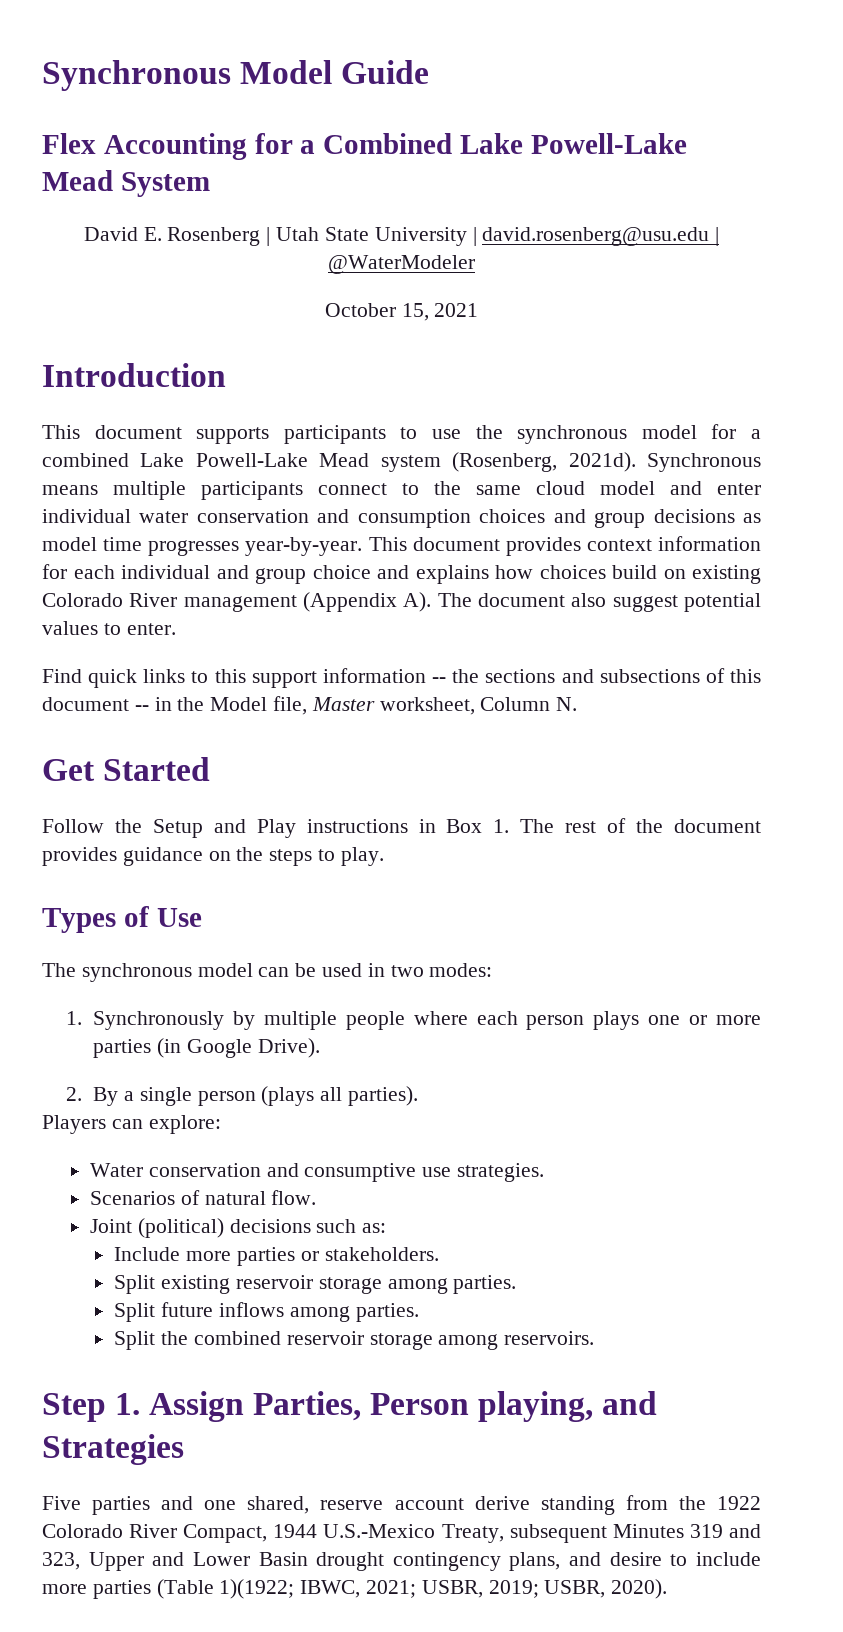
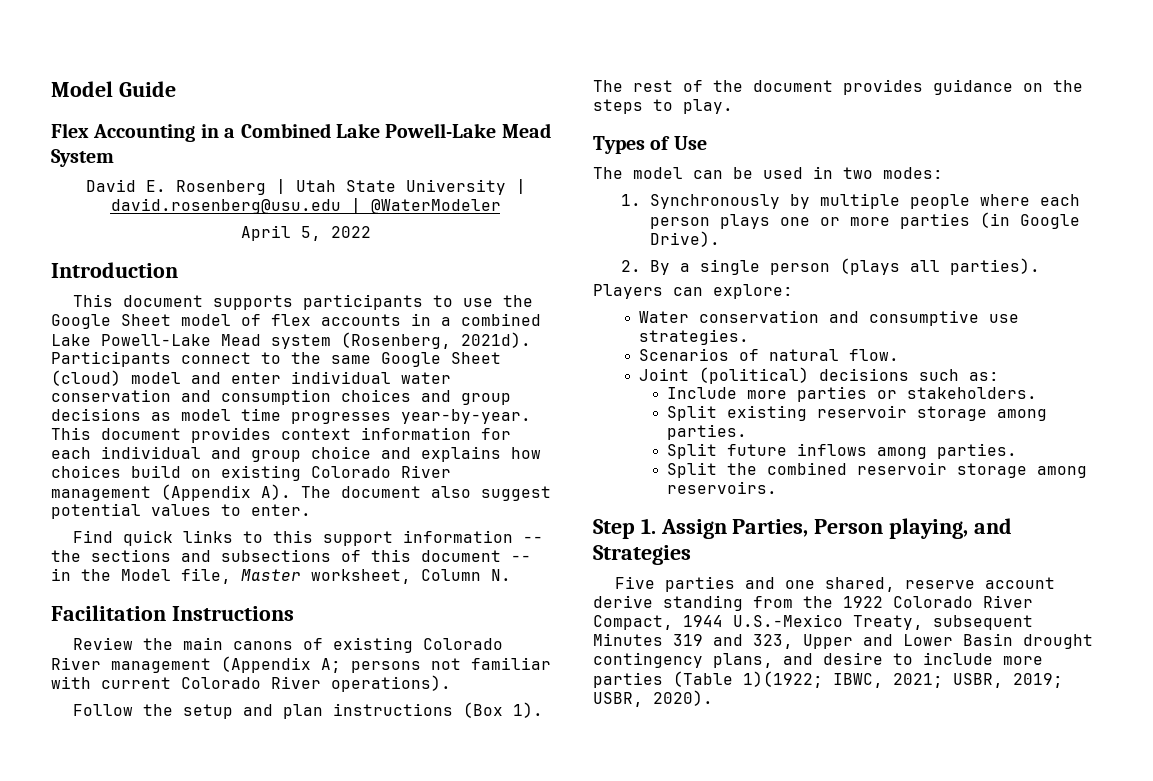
[42,60,231,91] Synchronous -> (51, 89) none
[254,133,293,154] for -> [200,124,219,138] in
[324,303,479,321] October 15, 2021 -> [240,225,371,241] April 5, 2022
[517,424,737,444] synchronous model for -> [51,313,431,329] Google Sheet model of flex accounts in
[647,453,762,472] [42,481,303,500] Synchronous means multiple participants -> [51,351,171,367] Participants
[536,481,585,495] cloud -> [381,352,501,367] [51,370,121,386] Google Sheet (cloud)
[42,757,211,781] [42,819,510,838] Get Started // Follow the Setup and Play instructions in Box 1. -> [51,605,294,621] [73,637,504,653] [51,656,551,673] [51,675,451,692] [73,702,544,719] Facilitation Instructions // Review the main canons of existing Colorado River management (Appendix A; persons not familiar with current Colorado River operations). // Follow the setup and plan instructions (Box 1).
[81,963,192,982] synchronous -> (623, 173) none

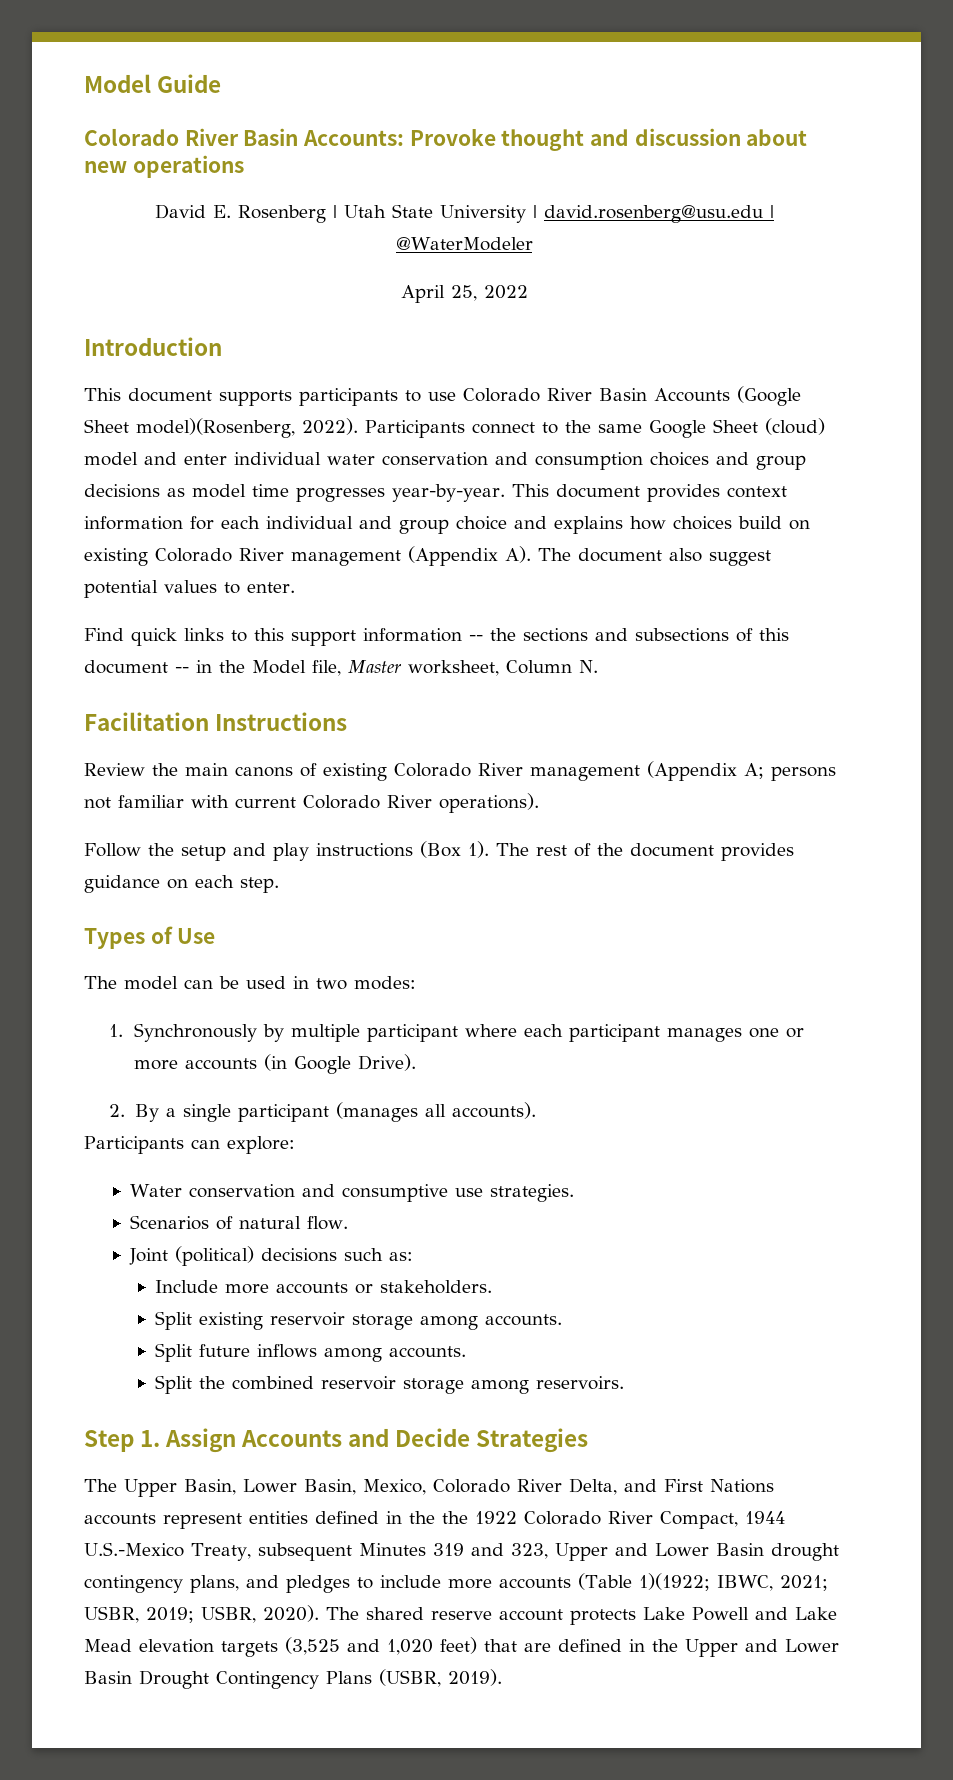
[51,123,551,142] [51,149,114,167] Flex Accounting in a Combined Lake Powell-Lake Mead System -> [84,128,808,151] [84,155,244,178] Colorado River Basin Accounts: Provoke thought and discussion about new operations
[300,226,321,241] 5, -> [450,285,477,301] 25,
[503,295,534,307] [51,313,541,329] [51,332,531,349] the Google Sheet model of flex accounts in a combined Lake Powell-Lake Mead system (Rosenberg, 2021d). -> [463,386,801,406] [84,418,358,438] Colorado River Basin Accounts (Google Sheet model)(Rosenberg, 2022).
[283,704,324,719] plan -> [273,843,309,861] play
[1053,80,1083,92] [593,99,733,114] the steps to play. -> [195,875,279,893] each step.
[909,194,970,209] people -> [367,1024,459,1042] participant
[649,214,770,229] person plays -> [569,1024,743,1042] participant manages
[899,213,970,229] parties -> [185,1058,258,1070] accounts
[769,258,1040,275] [593,284,663,299] person (plays all parties). // Players -> [237,1102,536,1122] [84,1136,184,1154] participant (manages all accounts). // Participants
[797,386,868,402] parties -> [276,1282,349,1294] accounts
[667,424,748,440] parties. -> [485,1314,563,1326] accounts.
[937,443,1018,459] parties. -> [389,1346,467,1358] accounts.
[732,518,1012,539] [593,545,691,565] [615,576,1056,592] [593,595,793,611] Parties, Person playing, and Strategies // Five parties and one shared, reserve account derive standing from -> [241,1428,589,1453] [84,1478,774,1497] [84,1511,435,1529] Accounts and Decide Strategies // The Upper Basin, Lower Basin, Mexico, Colorado River Delta, and First Nations accounts represent entities defined in the
[823,652,883,665] desire -> [286,1575,350,1593] pledges
[593,672,663,688] parties -> [499,1577,571,1589] accounts
(713, 698) none -> [326,1607,837,1625] [84,1637,839,1657] [84,1669,502,1689] The shared reserve account protects Lake Powell and Lake Mead elevation targets (3,525 and 1,020 feet) that are defined in the Upper and Lower Basin Drought Contingency Plans (USBR, 2019).

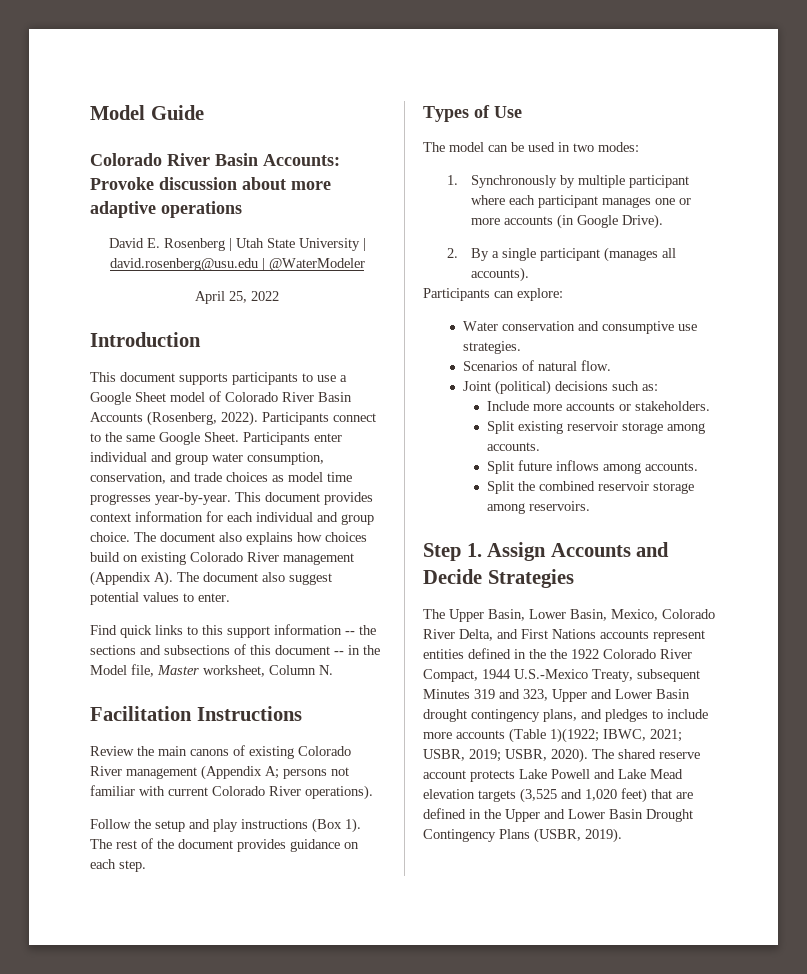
[501,128,808,151] [84,161,127,173] thought and discussion about new -> [159,177,331,190] [90,201,156,218] discussion about more adaptive
(456, 396) none -> [340,375,347,382] [90,391,221,405] a Google Sheet model of
[737,386,801,406] [84,418,295,438] (Google Sheet model)(Rosenberg, -> [147,411,217,426] (Rosenberg,
[713,418,825,435] [84,452,806,470] [84,484,160,498] Sheet (cloud) model and enter individual water conservation and consumption choices and group decisions -> [204,432,342,445] [90,452,324,465] [90,472,268,484] Sheet. Participants enter individual and group water consumption, conservation, and trade choices
[456,516,547,530] choice and -> [90,532,242,542] choice. The document also

